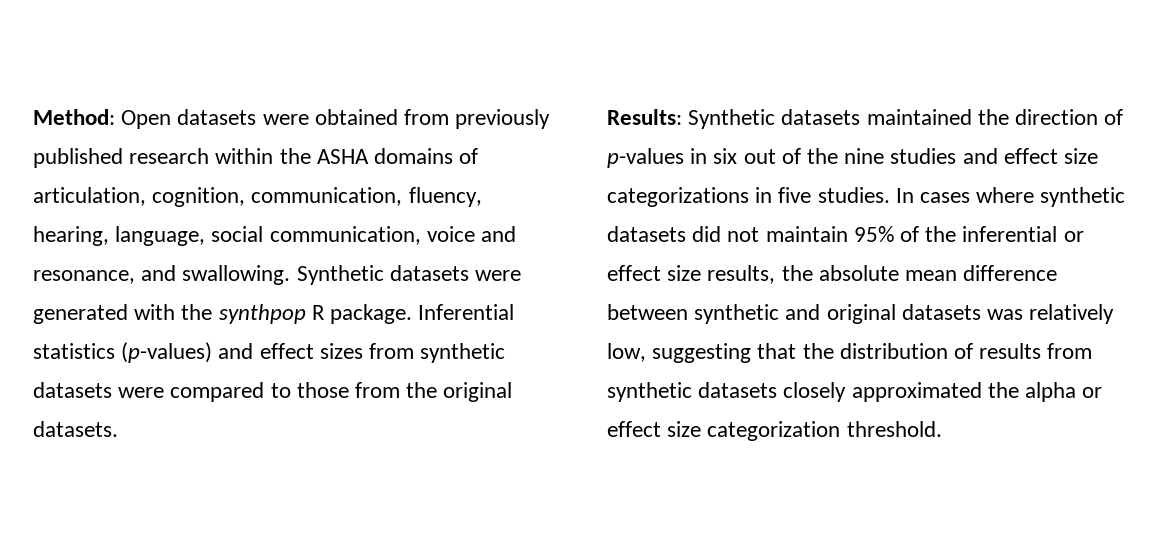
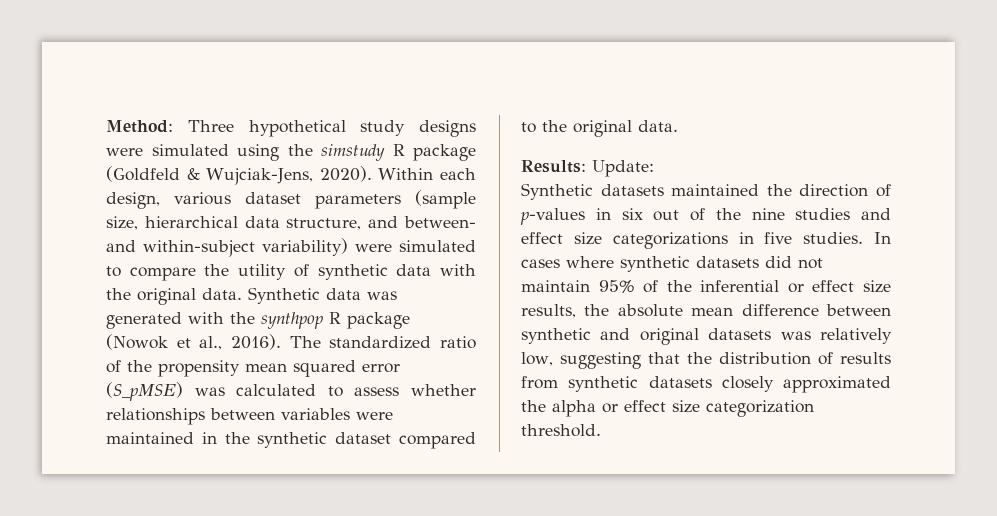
[121,109,551,129] [33,148,479,168] [33,187,482,207] [33,226,517,246] [33,265,522,285] Open datasets were obtained from previously published research within the ASHA domains of articulation, cognition, communication, fluency, hearing, language, social communication, voice and resonance, and swallowing. Synthetic datasets were -> [187,120,476,137] [106,144,476,161] [106,166,476,185] [106,190,476,209] [106,216,477,230] [106,238,476,257] [106,264,477,281] [106,287,397,305] Three hypothetical study designs were simulated using the simstudy R package (Goldfeld & Wujciak-Jens, 2020). Within each design, various dataset parameters (sample size, hierarchical data structure, and between- and within-subject variability) were simulated to compare the utility of synthetic data with the original data. Synthetic data was
[330,304,515,324] [33,342,506,363] [33,382,513,402] [33,421,118,437] package. Inferential statistics (p-values) and effect sizes from synthetic datasets were compared to those from the original datasets. -> [347,312,410,329] [106,334,476,350] [106,360,400,377] [106,382,476,401] [106,408,393,425] [106,432,477,449] [521,120,678,137] package (Nowok et al., 2016). The standardized ratio of the propensity mean squared error (S_pMSE) was calculated to assess whether relationships between variables were maintained in the synthetic dataset compared to the original data.
(682, 117) none -> [592,160,654,177] Update: //

